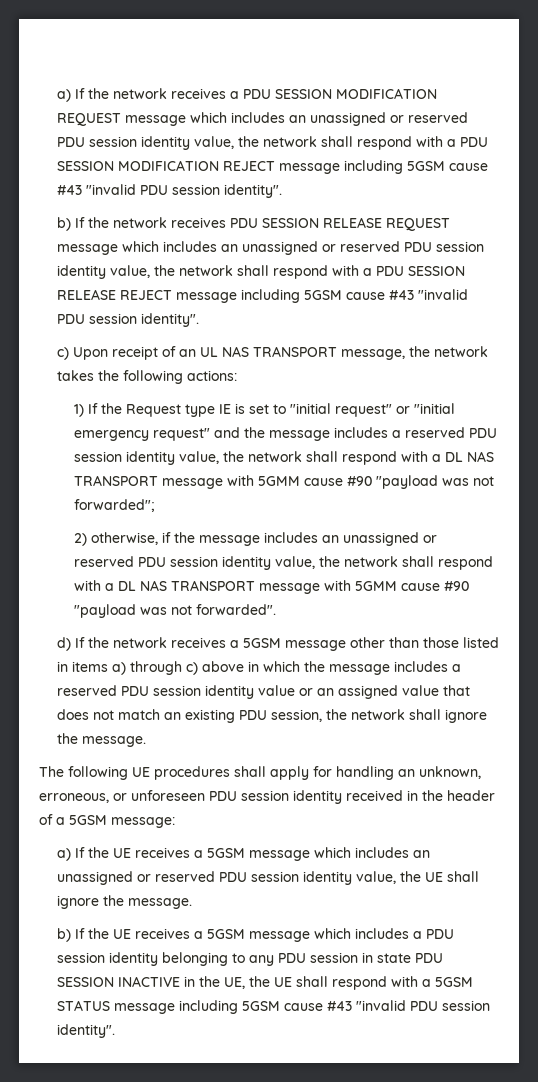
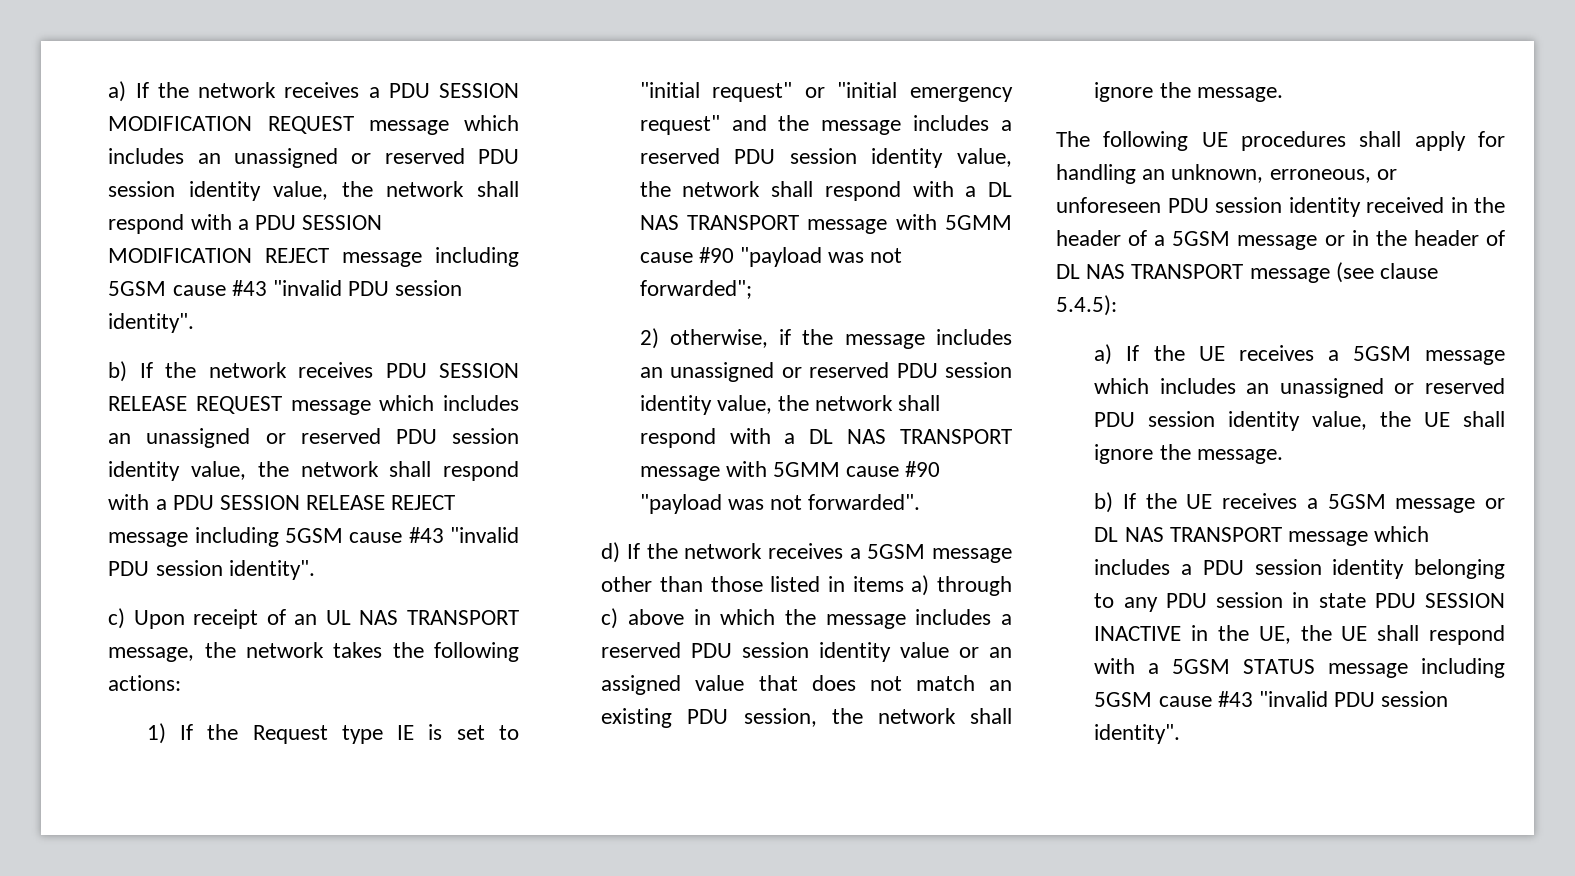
[111,817,175,828] message: -> [1237,230,1505,250] [1056,262,1439,283] [1056,295,1117,316] message or in the header of DL NAS TRANSPORT message (see clause 5.4.5):
(310, 936) none -> [1485,498,1505,509] [1094,527,1368,546] or DL NAS TRANSPORT message

